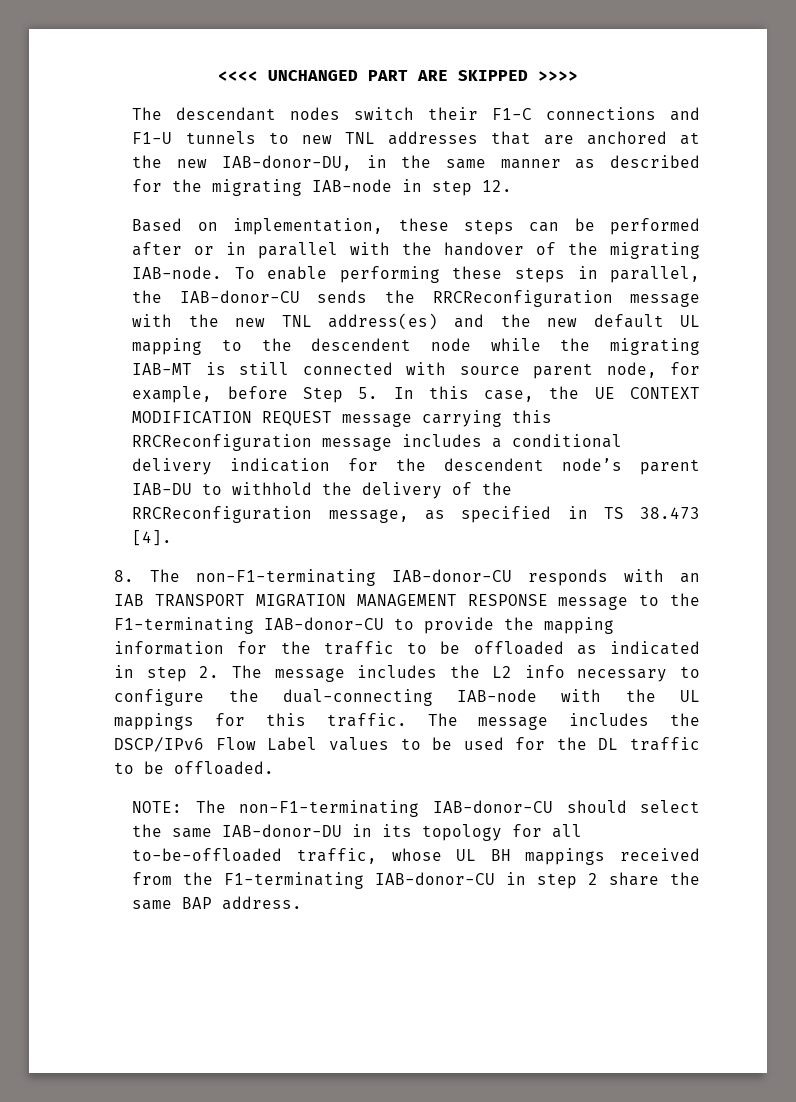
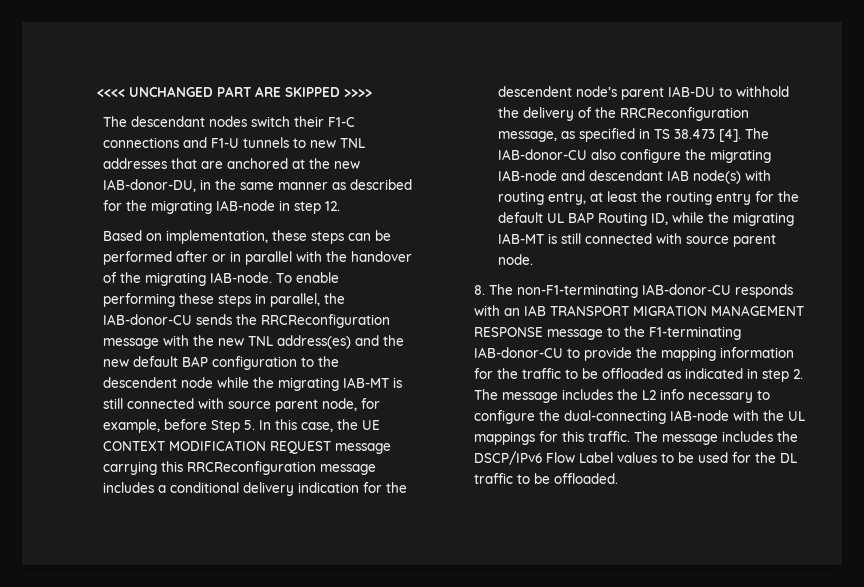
[680,315,700,327] [132,338,203,355] UL mapping -> [181,356,297,370] BAP configuration
(173, 538) none -> [744,128,769,139] [497,149,771,163] [497,170,771,184] [497,191,799,205] [497,212,794,226] [497,233,776,247] [497,254,533,265] The IAB-donor-CU also configure the migrating IAB-node and descendant IAB node(s) with routing entry, at least the routing entry for the default UL BAP Routing ID, while the migrating IAB-MT is still connected with source parent node.
[132,800,700,817] [132,824,583,841] [132,848,700,865] [132,872,700,889] [132,896,303,910] // NOTE: The non-F1-terminating IAB-donor-CU should select the same IAB-donor-DU in its topology for all to-be-offloaded traffic, whose UL BH mappings received from the F1-terminating IAB-donor-CU in step 2 share the same BAP address. -> (619, 478) none

